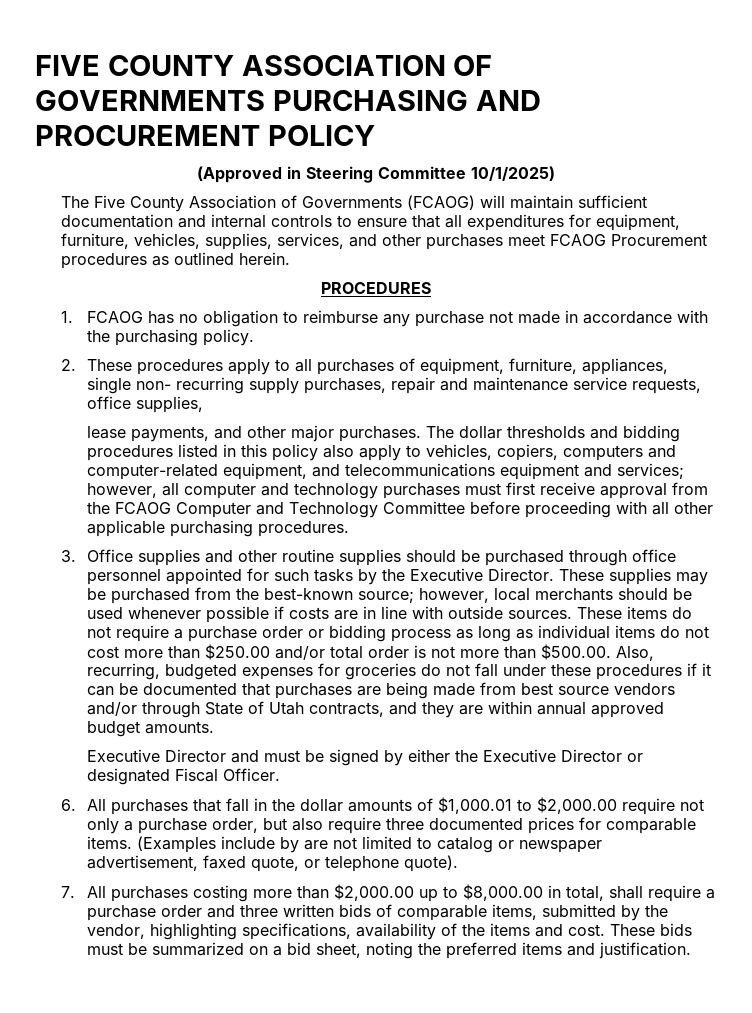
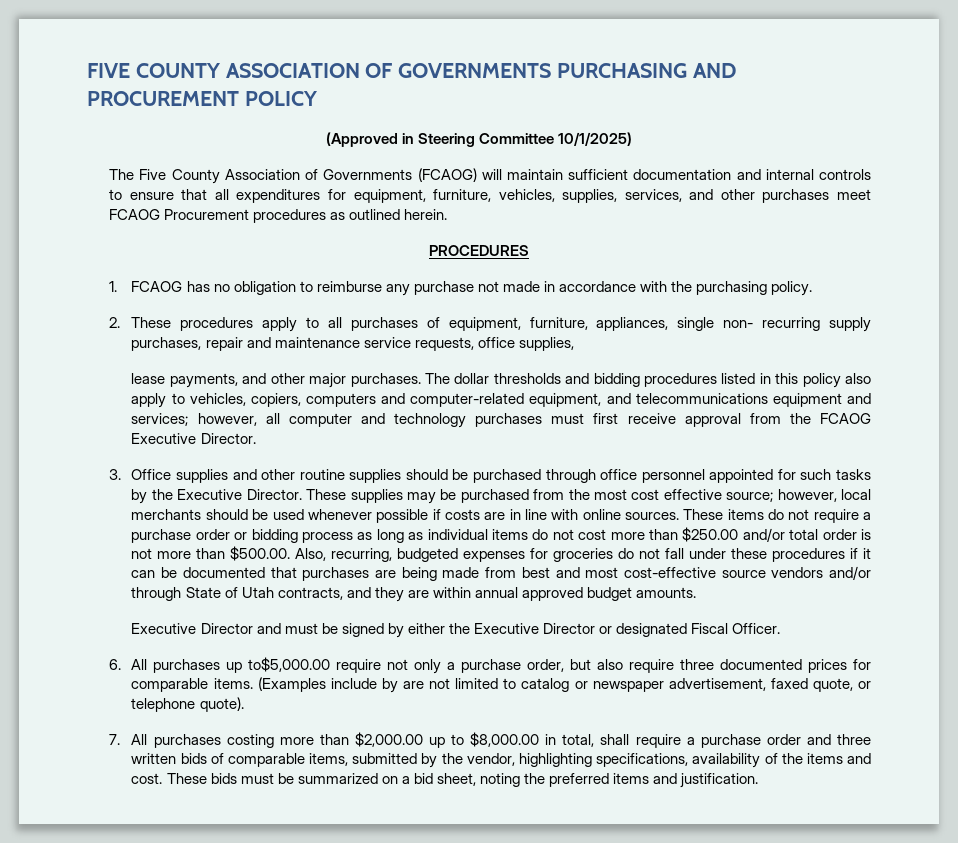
[176,501,714,518] [87,520,350,537] Computer and Technology Committee before proceeding with all other applicable purchasing procedures. -> [131,433,256,444] Executive Director.
[264,588,354,600] best-known -> [593,489,722,500] most cost effective
[448,606,504,619] outside -> [582,509,621,520] online
(554, 689) none -> [555,567,716,578] and most cost-effective
[193,797,618,814] that fall in the dollar amounts of $1,000.01 to $2,000.00 -> [226,657,331,673] up to$5,000.00

